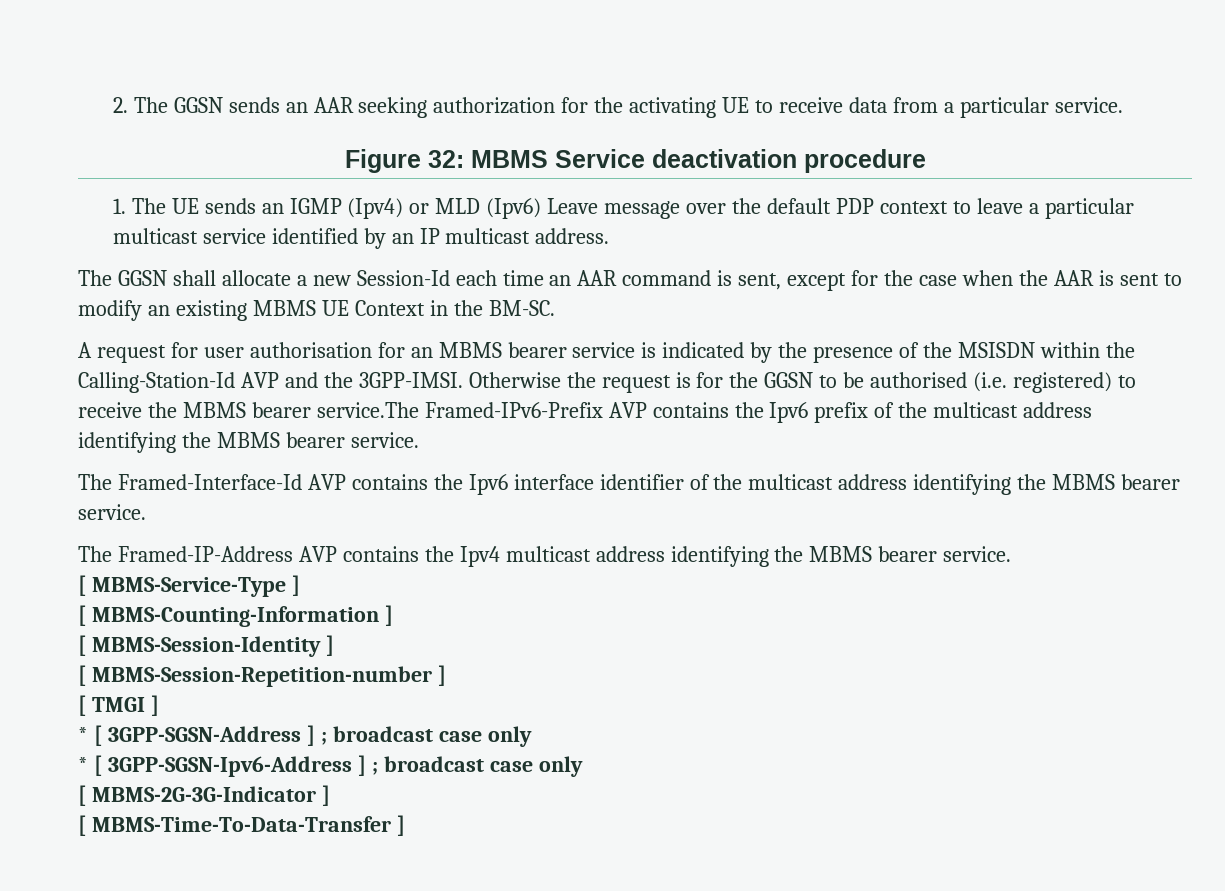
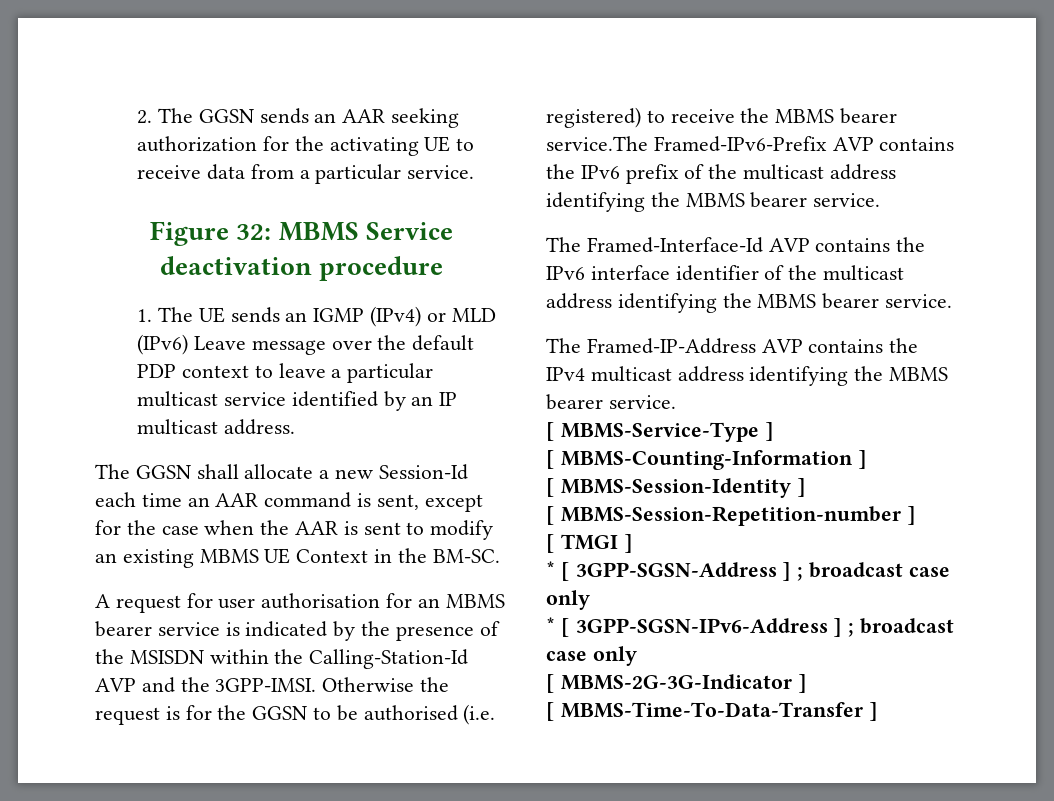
[347,198,404,219] (Ipv4) -> [370,306,422,327] (IPv4)
[486,198,542,219] (Ipv6) -> [137,334,189,355] (IPv6)
[769,402,809,423] Ipv6 -> [580,165,620,179] IPv6
[468,474,508,495] Ipv6 -> [546,266,585,280] IPv6
[459,546,500,567] Ipv4 -> [546,367,585,381] IPv4
[107,756,352,777] 3GPP-SGSN-Ipv6-Address -> [575,618,828,633] 3GPP-SGSN-IPv6-Address

